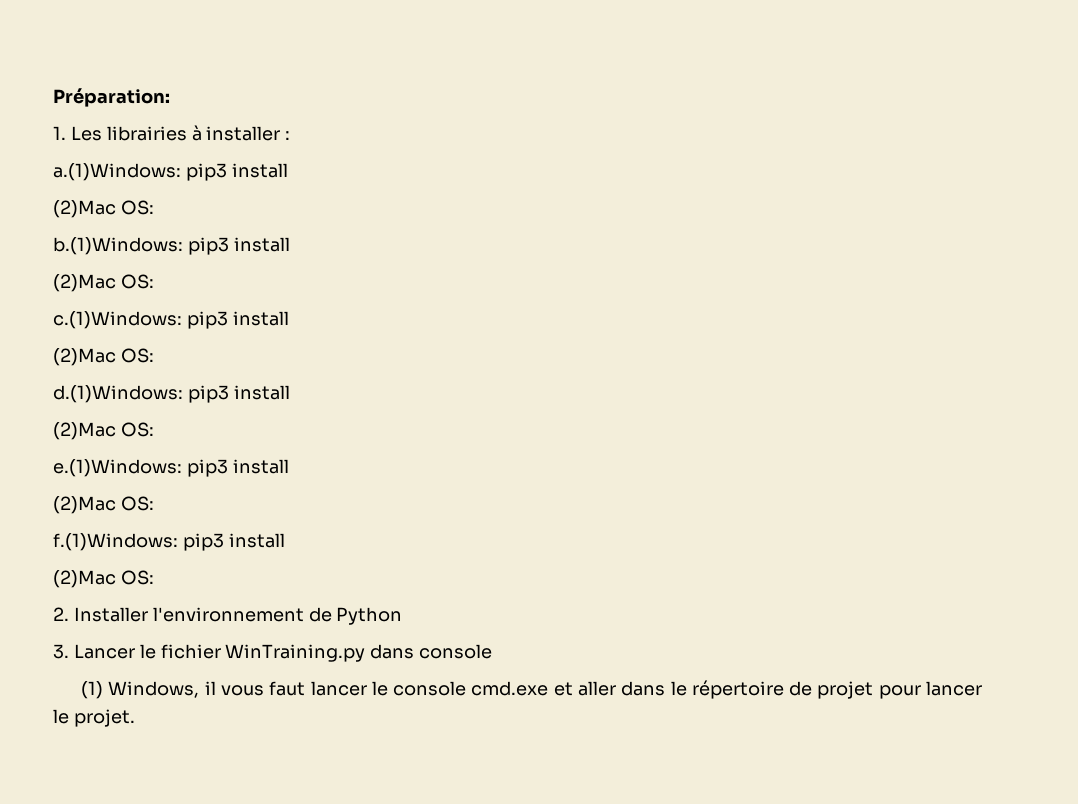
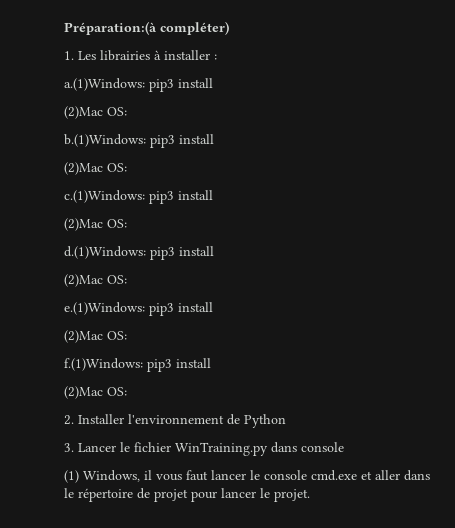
[53,88,170,107] Préparation: -> [64,21,229,35] Préparation:(à compléter)

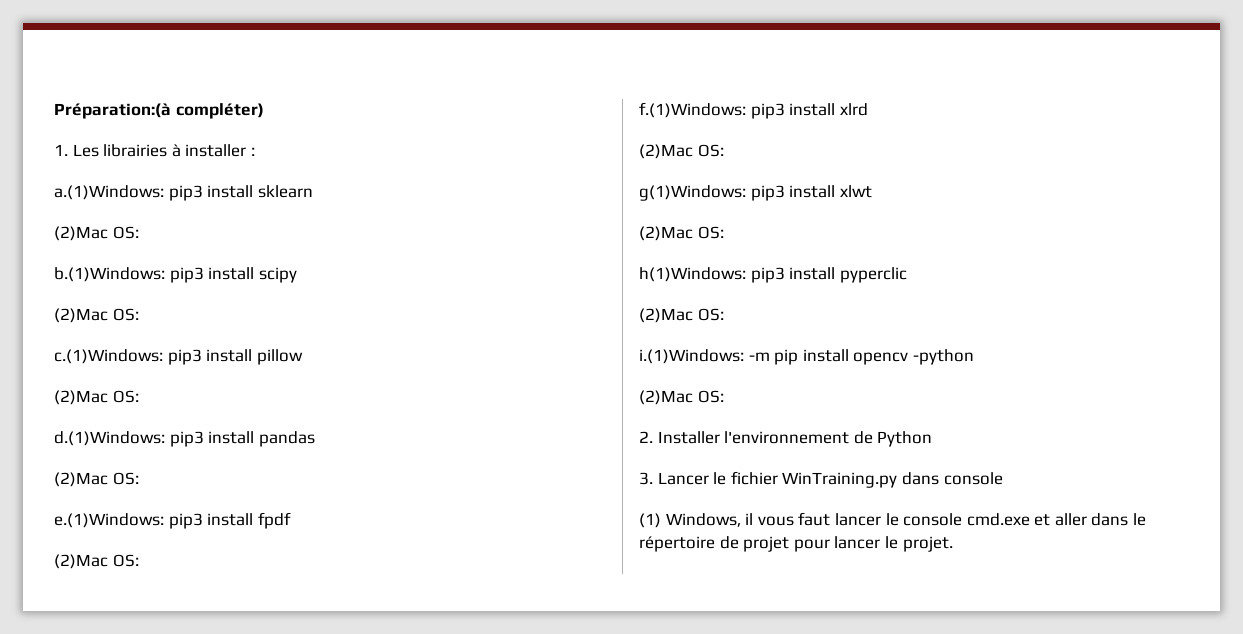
(213, 83) none -> [257,185,313,198] sklearn
(214, 139) none -> [258,267,297,283] scipy
(213, 195) none -> [256,349,303,365] pillow
(214, 251) none -> [258,431,315,447] pandas
(213, 307) none -> [257,512,291,529] fpdf
(211, 363) none -> [839,103,868,116] [639,144,724,159] [639,185,872,201] [639,226,724,241] [639,267,907,283] [639,308,724,323] [639,349,974,365] xlrd // (2)Mac OS: // g(1)Windows: pip3 install xlwt // (2)Mac OS: // h(1)Windows: pip3 install pyperclic // (2)Mac OS: // i.(1)Windows: -m pip install opencv -python

